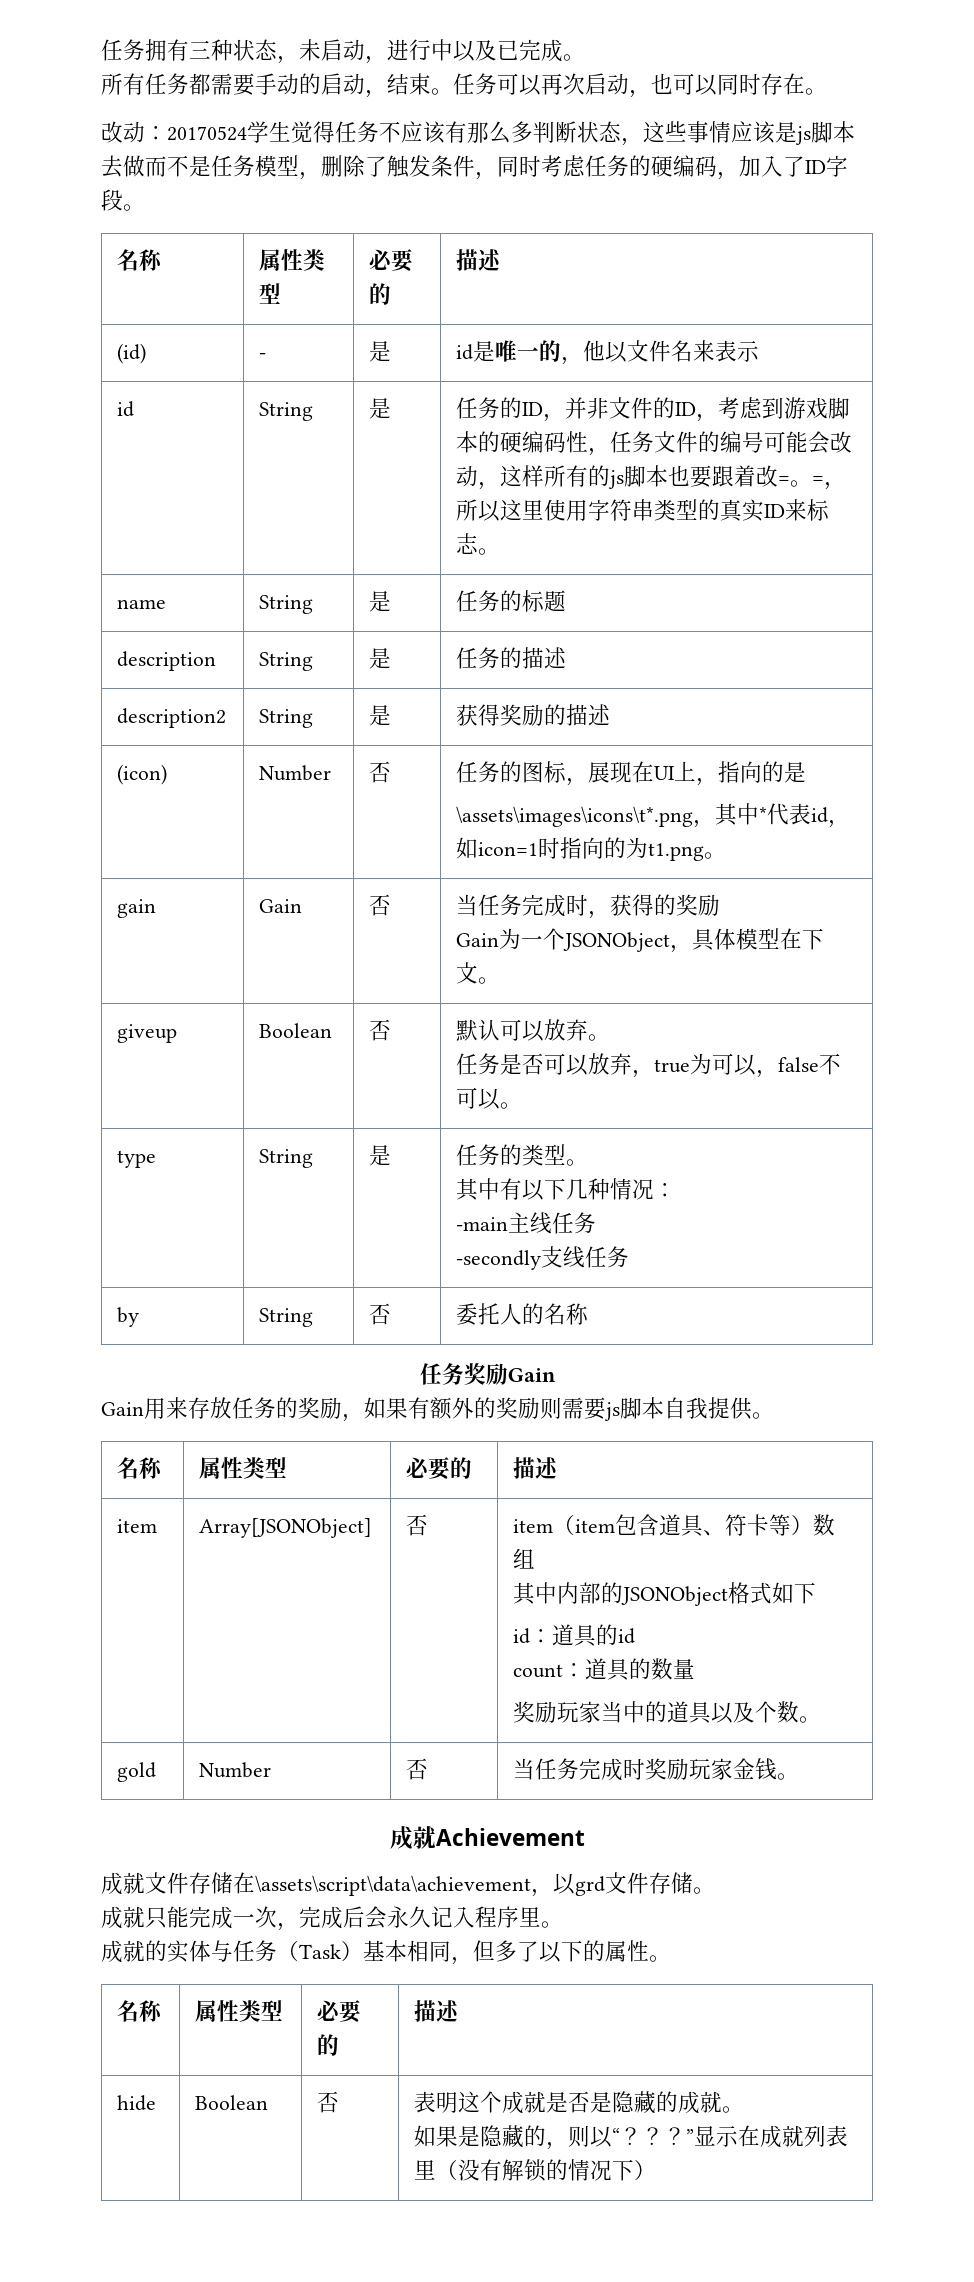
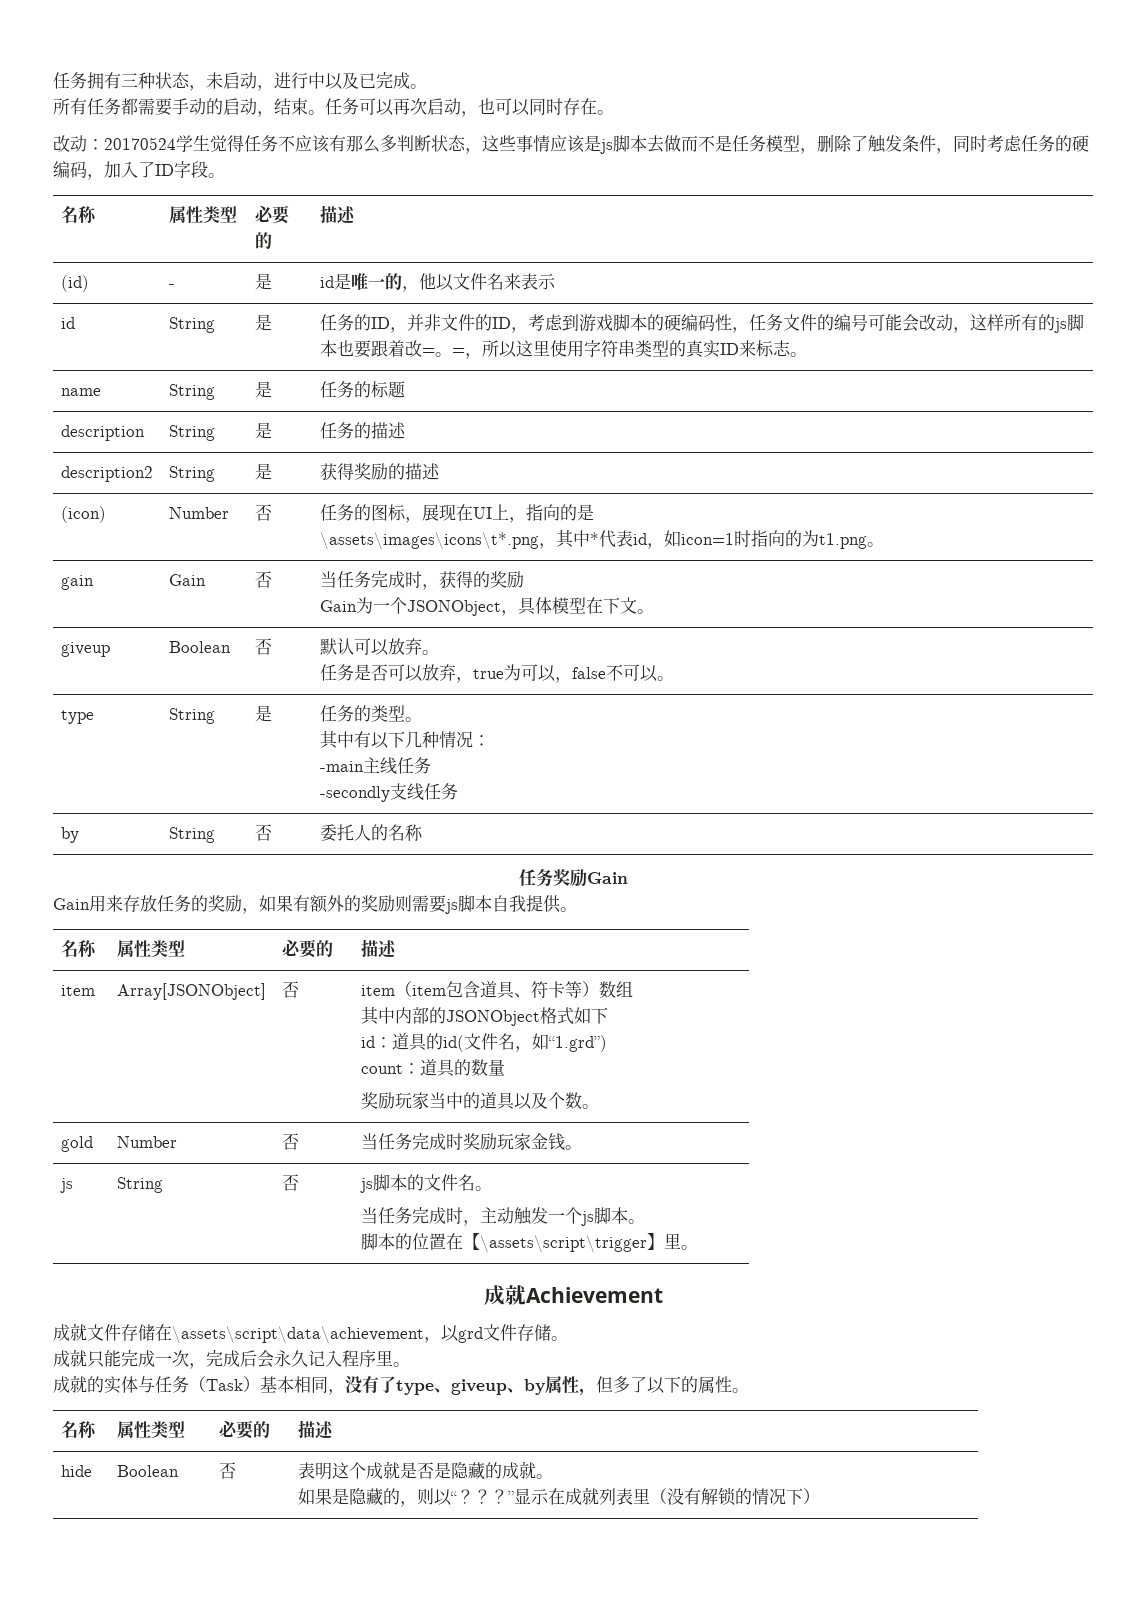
[618,1628,636,1644] id -> [442,1033,607,1052] id(文件名，如“1.grd”)
(800, 1776) none -> [59,1178,73,1193] [116,1177,163,1193] [281,1174,299,1191] [359,1174,492,1193] [360,1207,645,1226] [360,1233,698,1253] // js | String | 否 | js脚本的文件名。 // 当任务完成时，主动触发一个js脚本。 // 脚本的位置在【\assets\script\trigger】里。
(473, 1961) none -> [345,1376,596,1396] 没有了type、giveup、by属性，

